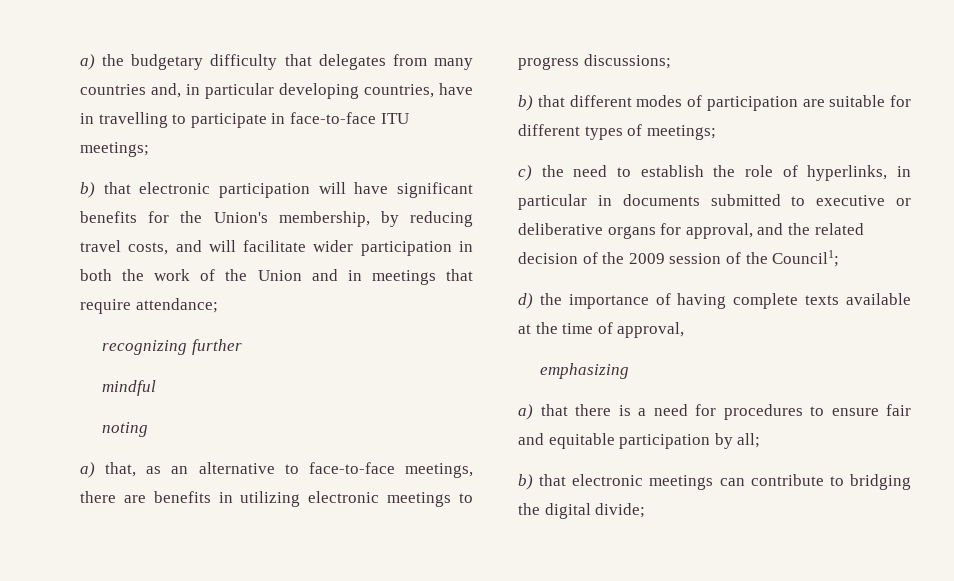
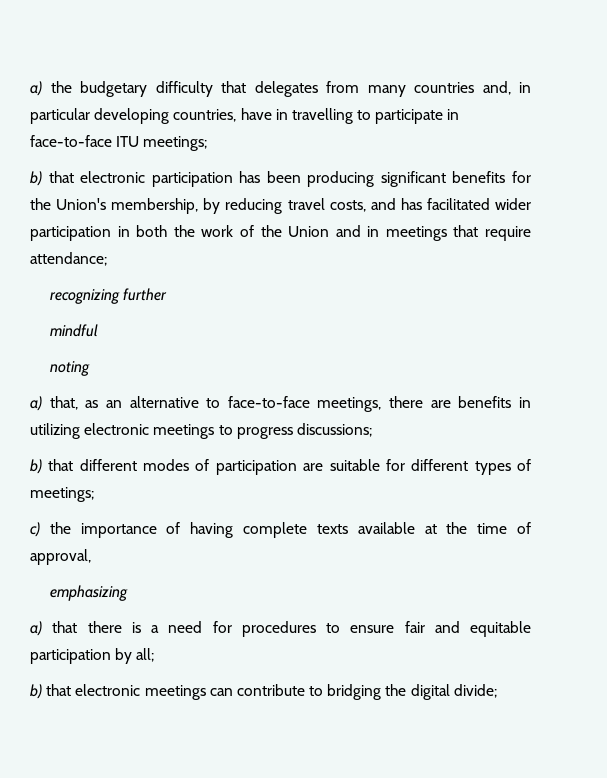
[318,182,389,194] will have -> [239,171,375,187] has been producing
[208,240,307,252] will facilitate -> [400,198,490,210] has facilitated
[573,165,911,181] [518,194,911,210] [518,223,864,239] [518,250,840,267] [518,293,562,309] need to establish the role of hyperlinks, in particular in documents submitted to executive or deliberative organs for approval, and the related decision of the 2009 session of the Council1; // d) the -> (71, 528) none

